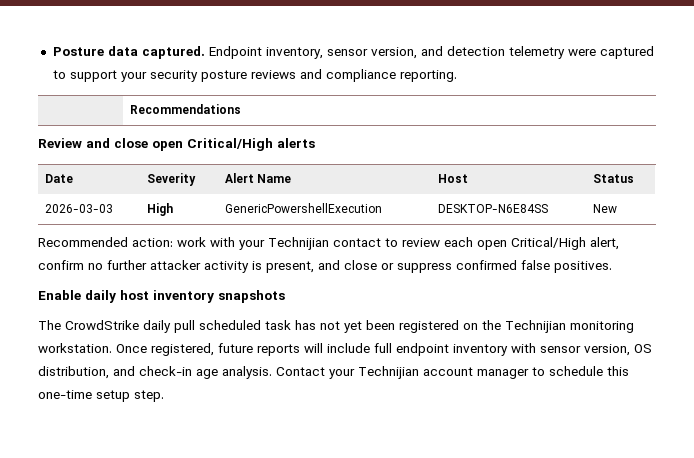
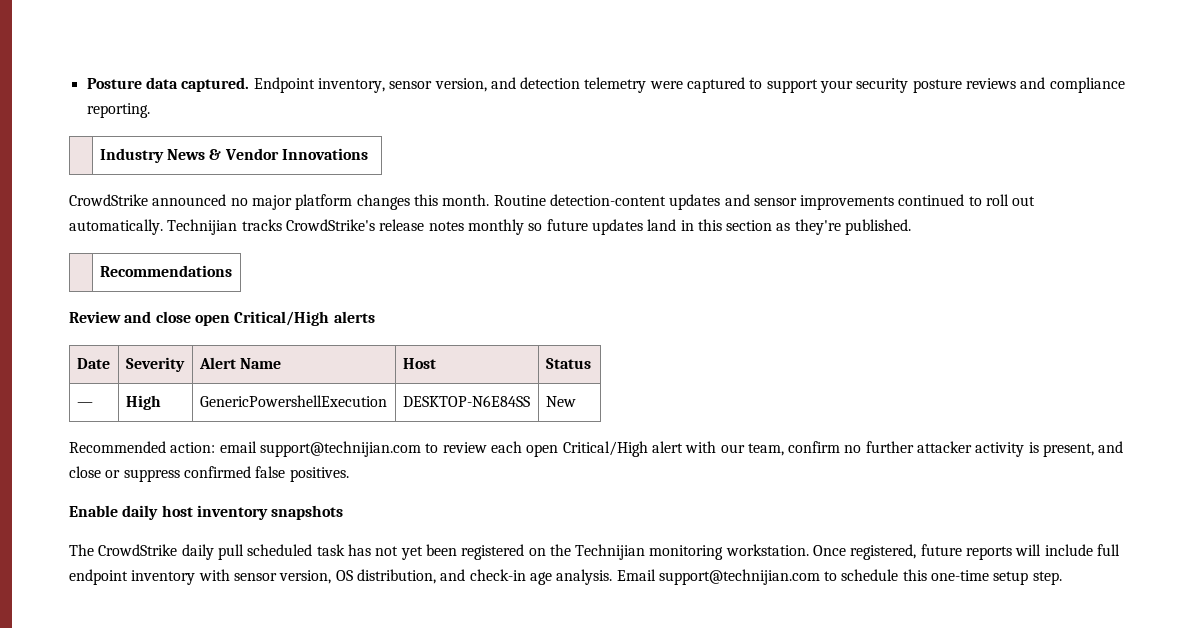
(457, 76) none -> [99,148,368,163] [69,194,1036,210] [69,219,912,235] // | Industry News & Vendor Innovations // CrowdStrike announced no major platform changes this month. Routine detection-content updates and sensor improvements continued to roll out automatically. Technijian tracks CrowdStrike's release notes monthly so future updates land in this section as they're published.
[44,204,113,213] 2026-03-03 -> [76,402,93,407] —
[177,237,381,250] work with your Technijian contact -> [219,441,421,457] email support@technijian.com
[590,237,619,250] alert, -> [651,441,784,456] alert with our team,
[276,366,529,379] Contact your Technijian account manager -> [616,569,820,585] Email support@technijian.com

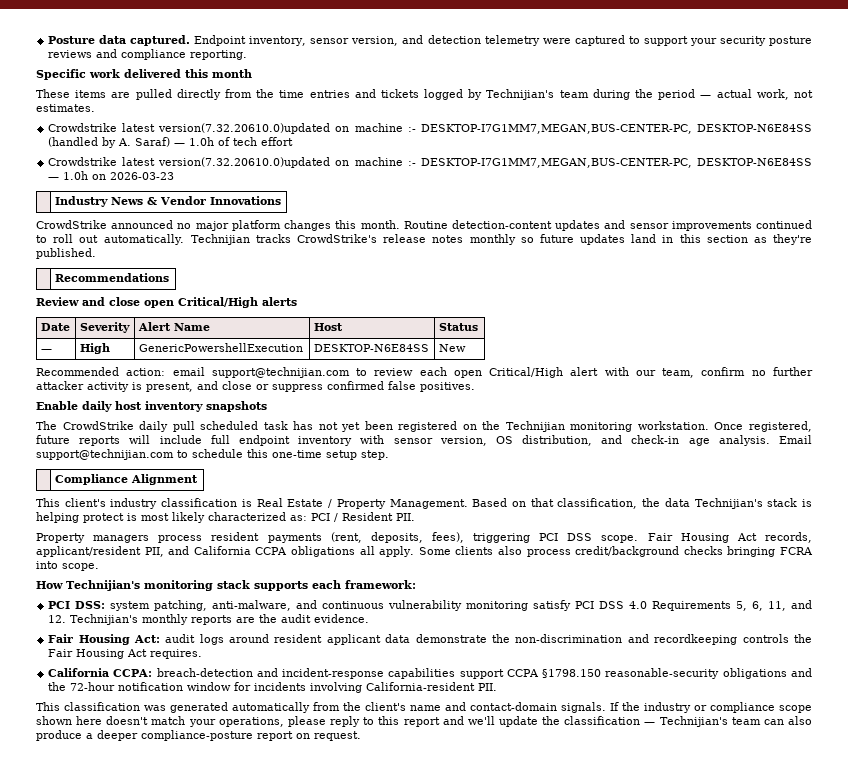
(150, 110) none -> [36,69,252,80] [36,89,813,100] [36,104,95,112] [48,123,812,134] [48,137,294,148] [48,157,812,168] [48,171,175,180] // Specific work delivered this month // These items are pulled directly from the time entries and tickets logged by Technijian's team during the period — actual work, not estimates. // Crowdstrike latest version(7.32.20610.0)updated on machine :- DESKTOP-I7G1MM7,MEGAN,BUS-CENTER-PC, DESKTOP-N6E84SS (handled by A. Saraf) — 1.0h of tech effort // Crowdstrike latest version(7.32.20610.0)updated on machine :- DESKTOP-I7G1MM7,MEGAN,BUS-CENTER-PC, DESKTOP-N6E84SS — 1.0h on 2026-03-23
(1062, 578) none -> [54,474,198,485] [36,498,812,509] [36,512,415,523] [36,532,812,543] [36,546,814,557] [36,561,99,571] [36,580,416,591] [48,600,812,611] [48,614,370,625] [48,634,812,645] [48,649,203,659] [48,668,812,679] [48,682,498,693] [36,702,812,713] [36,716,812,727] [36,730,361,741] // | Compliance Alignment // This client's industry classification is Real Estate / Property Management. Based on that classification, the data Technijian's stack is helping protect is most likely characterized as: PCI / Resident PII. // Property managers process resident payments (rent, deposits, fees), triggering PCI DSS scope. Fair Housing Act records, applicant/resident PII, and California CCPA obligations all apply. Some clients also process credit/background checks bringing FCRA into scope. // How Technijian's monitoring stack supports each framework: // PCI DSS: system patching, anti-malware, and continuous vulnerability monitoring satisfy PCI DSS 4.0 Requirements 5, 6, 11, and 12. Technijian's monthly reports are the audit evidence. // Fair Housing Act: audit logs around resident applicant data demonstrate the non-discrimination and recordkeeping controls the Fair Housing Act requires. // California CCPA: breach-detection and incident-response capabilities support CCPA §1798.150 reasonable-security obligations and the 72-hour notification window for incidents involving California-resident PII. // This classification was generated automatically from the client's name and contact-domain signals. If the industry or compliance scope shown here doesn't match your operations, please reply to this report and we'll update the classification — Technijian's team can also produce a deeper compliance-posture report on request.

